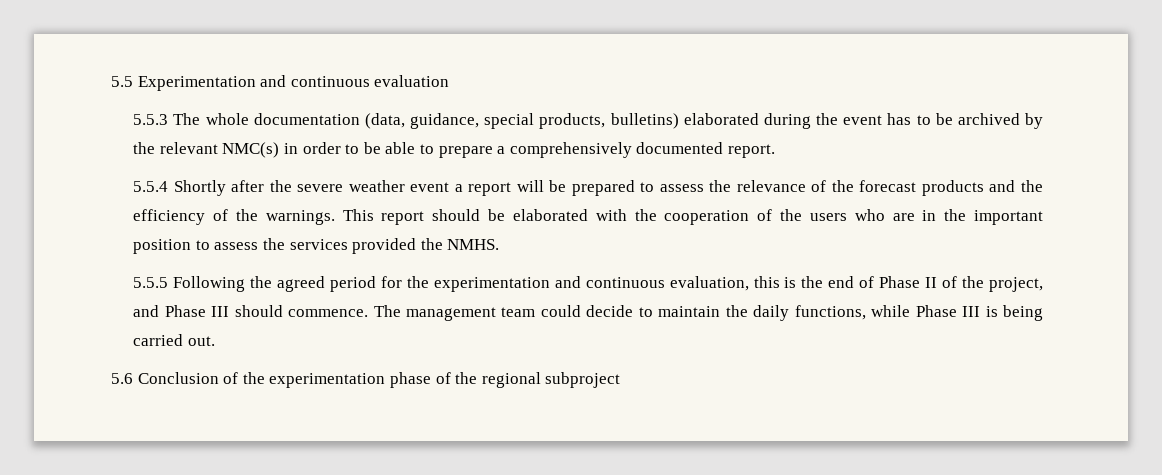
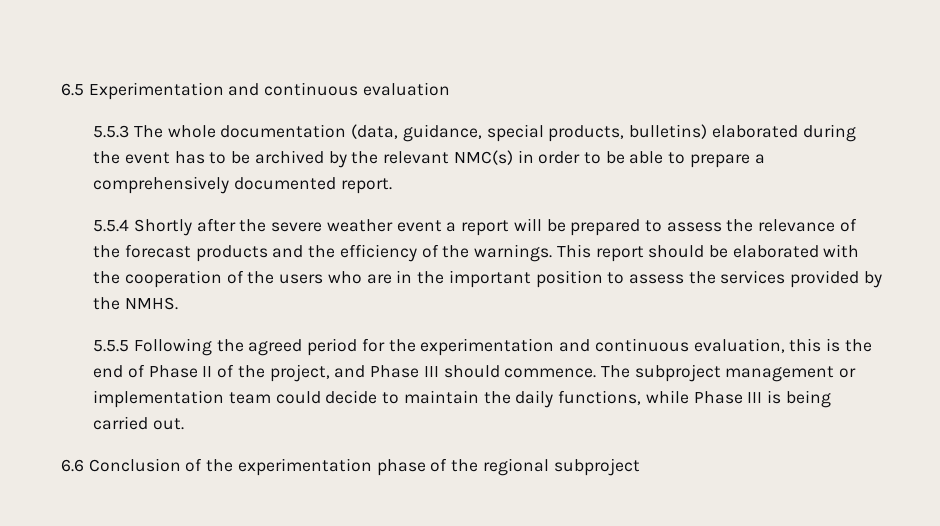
[111,76,133,87] 5.5 -> [61,83,84,96] 6.5
(417, 246) none -> [863,271,882,288] by
[405,307,496,321] management -> [634,364,857,382] [93,390,225,408] subproject management or implementation
[111,373,133,384] 5.6 -> [61,459,84,472] 6.6

